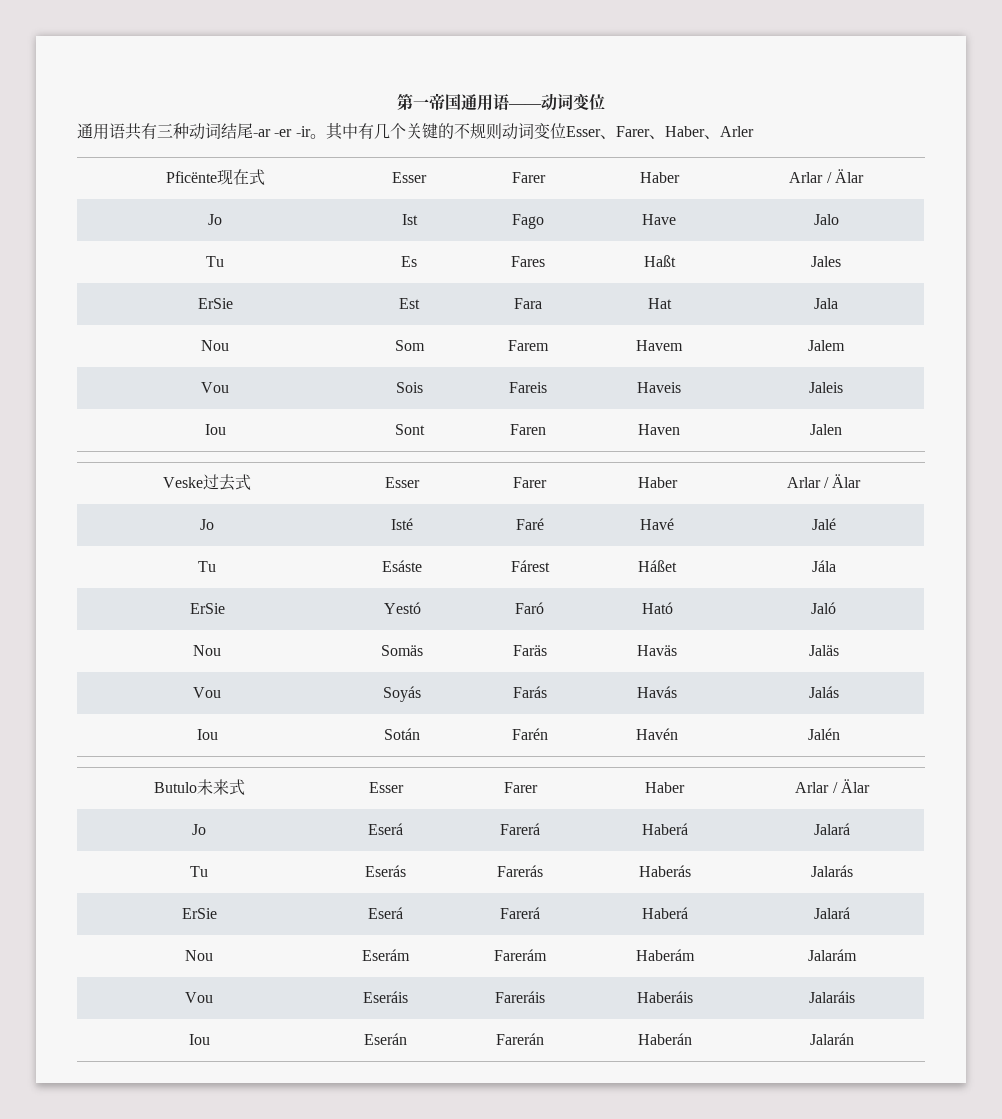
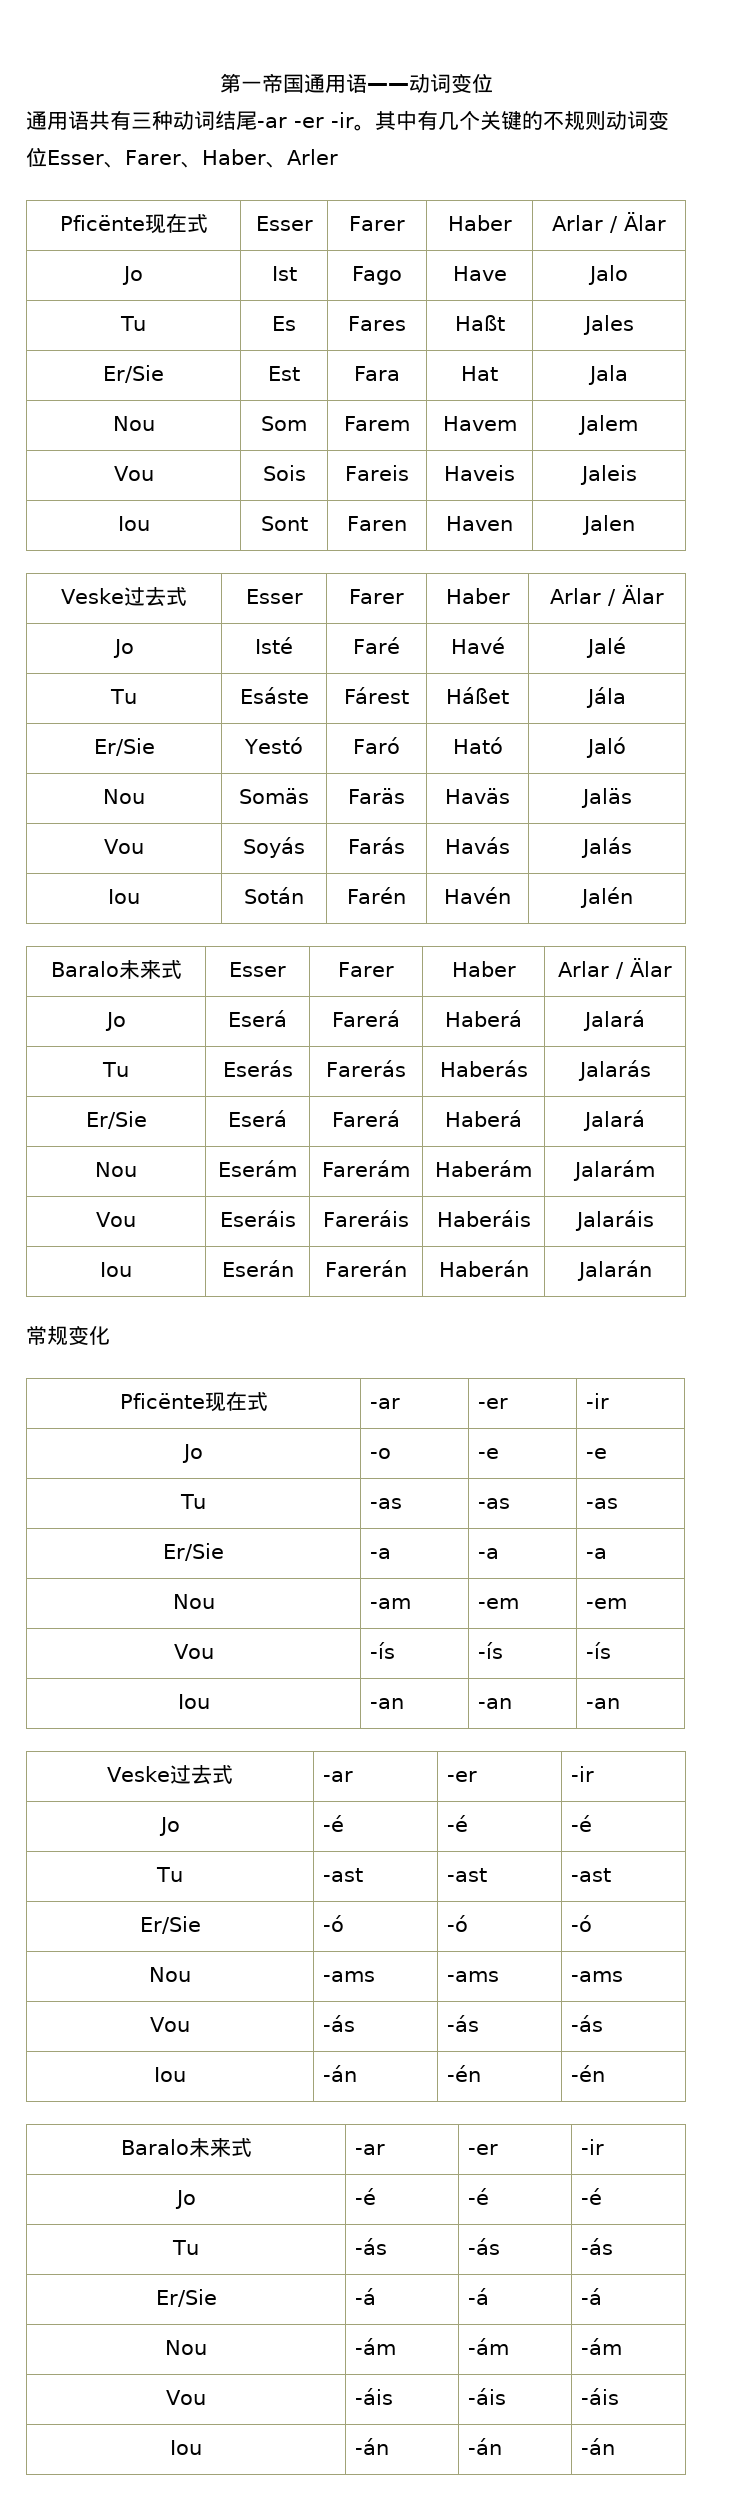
[197,298,233,309] ErSie -> [103,365,164,383] Er/Sie
[189,603,225,614] ErSie -> [93,738,155,756] Er/Sie
[153,782,197,793] Butulo -> [50,961,119,977] Baralo
[181,908,217,919] ErSie -> [85,1111,147,1129] Er/Sie
(854, 1039) none -> [26,1326,110,1345] [119,1391,268,1412] [369,1398,400,1409] [477,1398,508,1409] [585,1393,609,1409] [182,1444,203,1463] [369,1448,391,1459] [477,1448,499,1459] [585,1448,607,1459] [179,1494,207,1509] [369,1498,402,1509] [477,1498,510,1509] [585,1498,618,1509] [163,1543,224,1561] [369,1548,391,1559] [477,1548,499,1559] [585,1548,607,1559] [172,1594,215,1609] [369,1598,411,1609] [477,1598,519,1609] [585,1598,627,1609] [173,1644,214,1659] [369,1642,395,1659] [477,1642,503,1659] [585,1642,611,1659] [177,1694,210,1709] [369,1698,404,1709] [477,1698,512,1709] [585,1698,620,1709] [107,1765,233,1785] [322,1771,353,1782] [446,1771,477,1782] [570,1766,594,1782] [158,1817,180,1836] [322,1815,344,1832] [446,1815,468,1832] [570,1815,592,1832] [156,1867,184,1882] [322,1868,363,1882] [446,1868,487,1882] [570,1868,611,1882] [139,1916,201,1934] [322,1915,344,1932] [446,1915,468,1932] [570,1915,592,1932] [149,1967,191,1982] [322,1971,375,1982] [446,1971,499,1982] [570,1971,623,1982] [150,2017,191,2032] [322,2015,355,2032] [446,2015,479,2032] [570,2015,603,2032] [154,2067,186,2082] [322,2065,357,2082] [446,2065,481,2082] [570,2065,605,2082] [120,2138,252,2157] [354,2144,385,2155] [467,2144,498,2155] [580,2139,604,2155] [174,2190,196,2209] [354,2188,376,2205] [467,2188,489,2205] [580,2188,602,2205] [172,2240,200,2255] [354,2238,387,2255] [467,2238,500,2255] [580,2238,613,2255] [155,2289,217,2307] [354,2288,376,2305] [467,2288,489,2305] [580,2288,602,2305] [165,2340,207,2355] [354,2338,396,2355] [467,2338,509,2355] [580,2338,622,2355] [166,2390,207,2405] [354,2388,393,2405] [467,2388,506,2405] [580,2388,619,2405] [170,2440,202,2455] [354,2438,389,2455] [467,2438,502,2455] [580,2438,615,2455] // 常规变化 // Pficënte现在式 | -ar | -er | -ir // Jo | -o | -e | -e // Tu | -as | -as | -as // Er/Sie | -a | -a | -a // Nou | -am | -em | -em // Vou | -ís | -ís | -ís // Iou | -an | -an | -an // Veske过去式 | -ar | -er | -ir // Jo | -é | -é | -é // Tu | -ast | -ast | -ast // Er/Sie | -ó | -ó | -ó // Nou | -ams | -ams | -ams // Vou | -ás | -ás | -ás // Iou | -án | -én | -én // Baralo未来式 | -ar | -er | -ir // Jo | -é | -é | -é // Tu | -ás | -ás | -ás // Er/Sie | -á | -á | -á // Nou | -ám | -ám | -ám // Vou | -áis | -áis | -áis // Iou | -án | -án | -án

